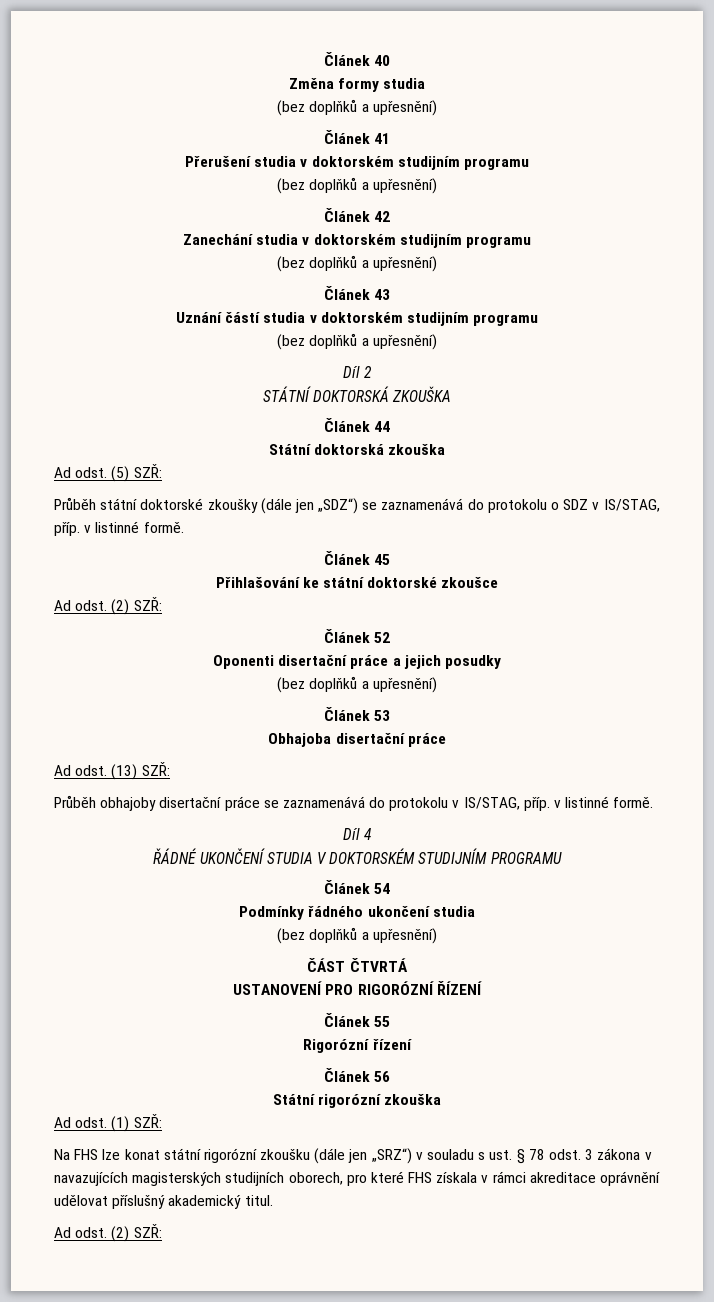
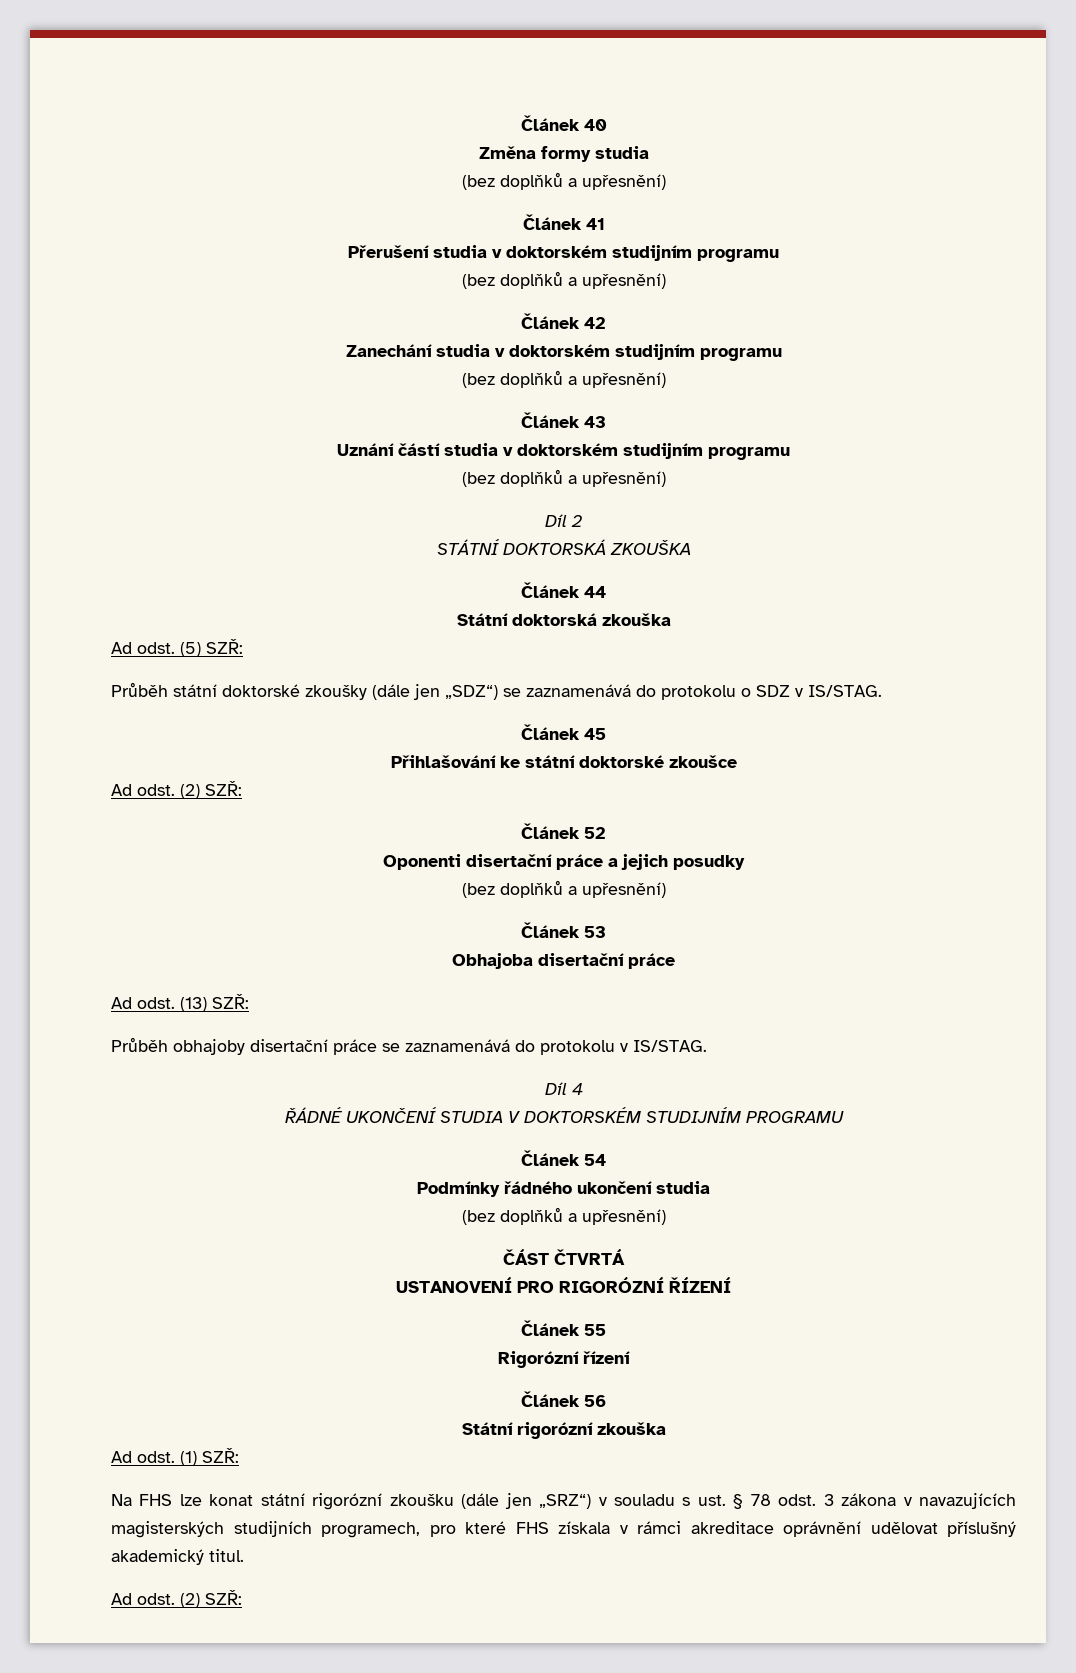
[603,499,660,512] [54,521,184,536] IS/STAG, příp. v listinné formě. -> [808,685,882,697] IS/STAG.
[463,796,654,811] IS/STAG, příp. v listinné formě. -> [633,1040,707,1052] IS/STAG.
[288,1172,343,1185] oborech, -> [321,1522,420,1538] programech,

